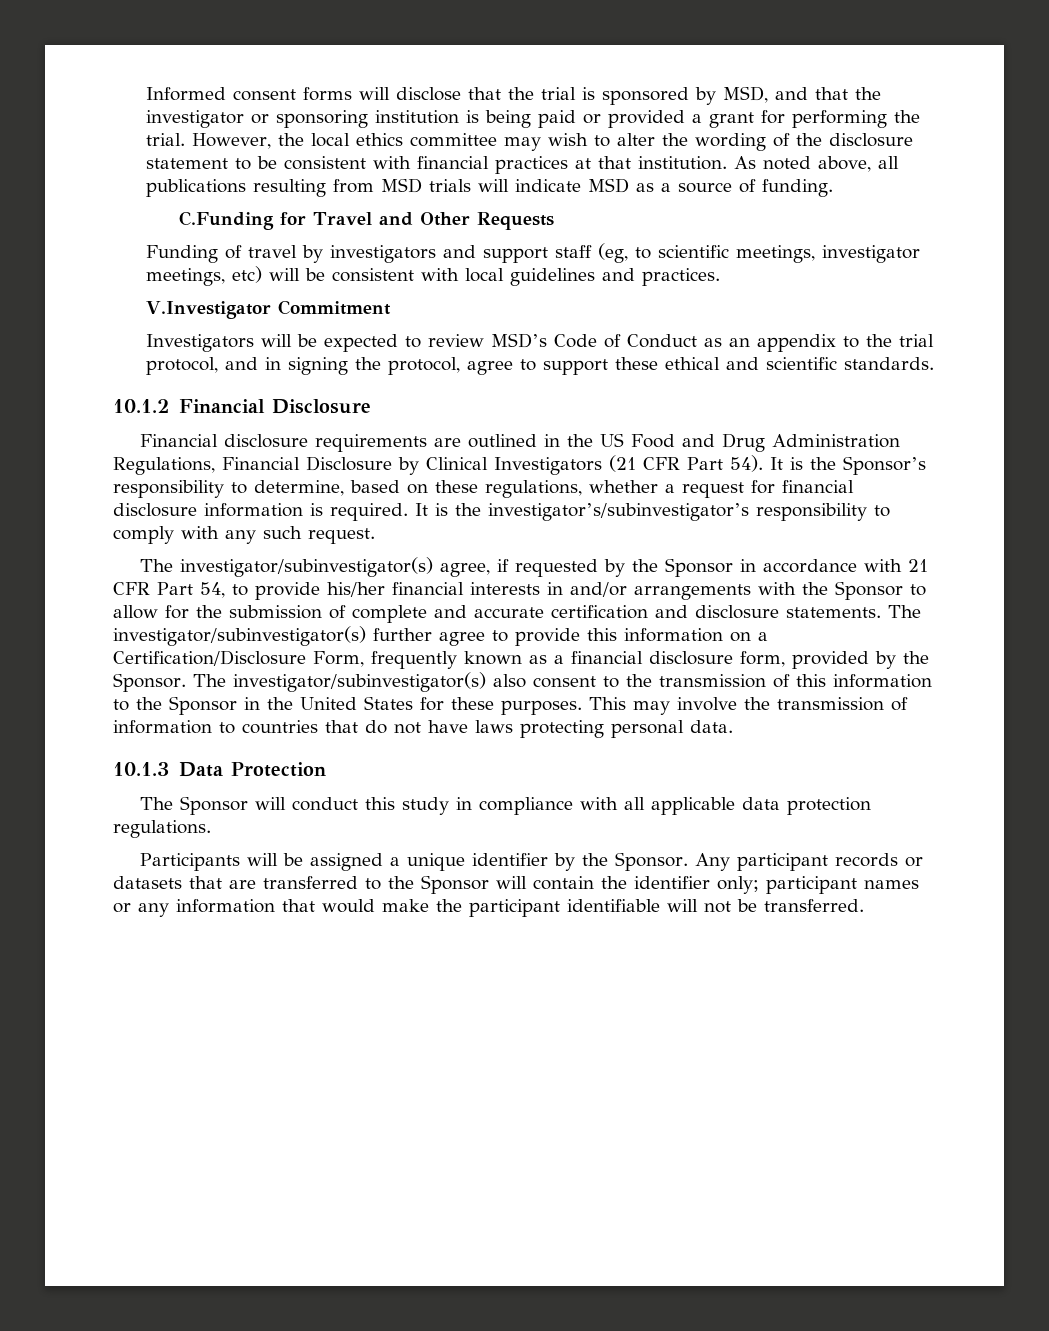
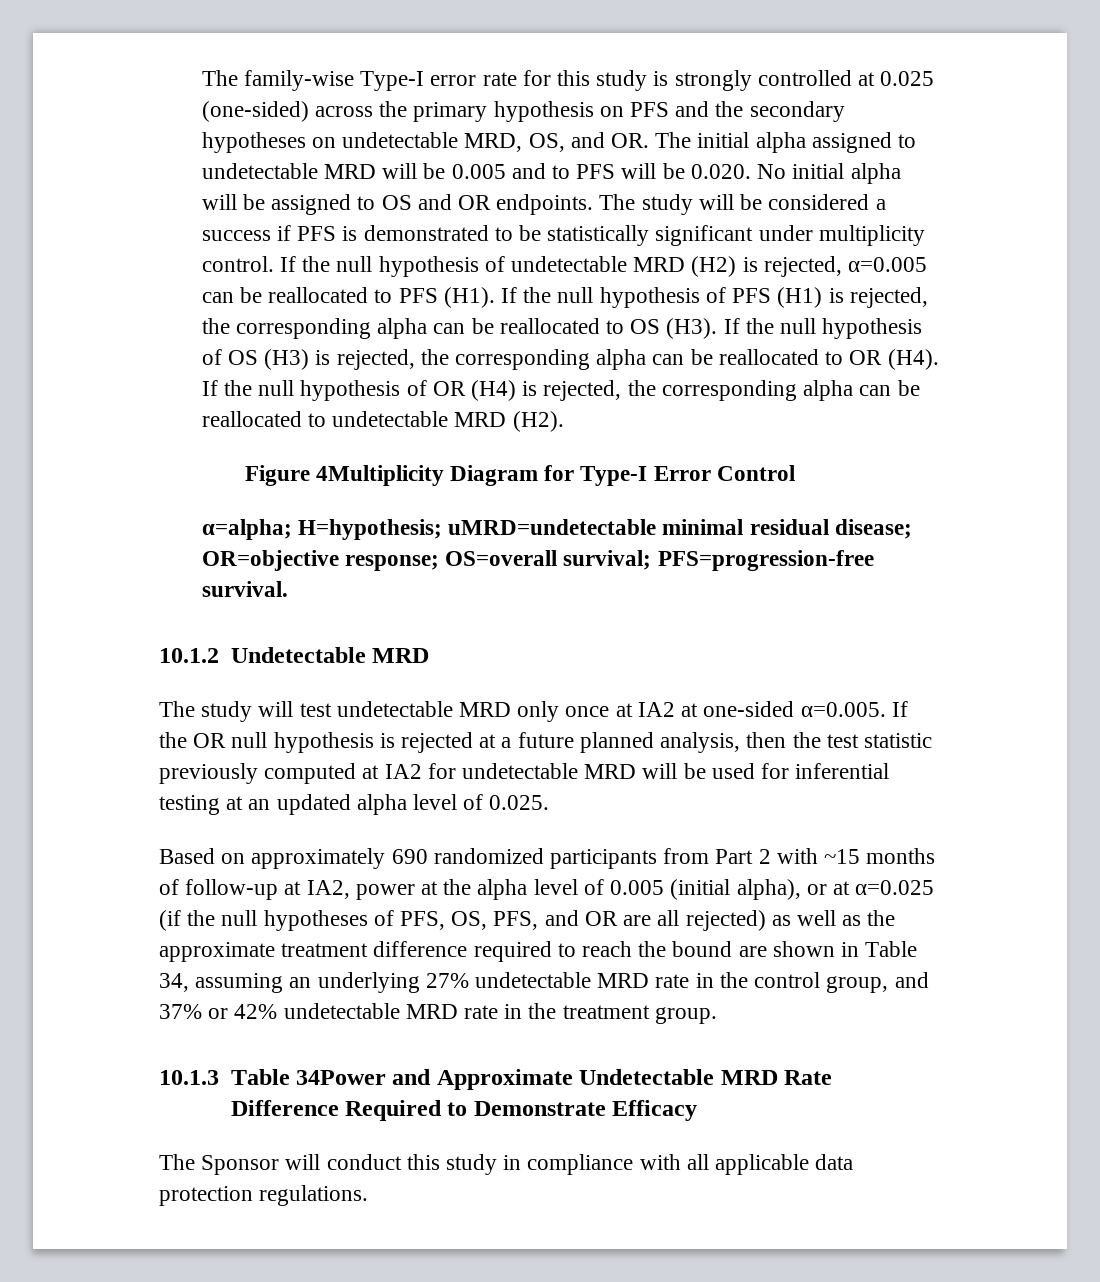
[145,86,881,105] [145,110,920,128] [145,133,913,151] [145,156,899,174] [145,178,833,197] [178,211,554,230] [145,243,920,263] [145,266,720,286] [145,300,391,319] [145,333,934,352] [145,357,934,375] [113,399,371,414] [139,433,900,452] [113,455,926,475] [113,480,854,498] [113,503,890,521] [113,526,375,544] [139,557,928,577] [113,581,926,600] [113,605,921,623] [113,626,768,646] [113,650,929,669] [113,672,932,692] [113,696,908,715] [113,720,733,738] [113,762,326,777] Informed consent forms will disclose that the trial is sponsored by MSD, and that the investigator or sponsoring institution is being paid or provided a grant for performing the trial. However, the local ethics committee may wish to alter the wording of the disclosure statement to be consistent with financial practices at that institution. As noted above, all publications resulting from MSD trials will indicate MSD as a source of funding. // C.Funding for Travel and Other Requests // Funding of travel by investigators and support staff (eg, to scientific meetings, investigator meetings, etc) will be consistent with local guidelines and practices. // V.Investigator Commitment // Investigators will be expected to review MSD’s Code of Conduct as an appendix to the trial protocol, and in signing the protocol, agree to support these ethical and scientific standards. // 10.1.2 Financial Disclosure // Financial disclosure requirements are outlined in the US Food and Drug Administration Regulations, Financial Disclosure by Clinical Investigators (21 CFR Part 54). It is the Sponsor’s responsibility to determine, based on these regulations, whether a request for financial disclosure information is required. It is the investigator’s/subinvestigator’s responsibility to comply with any such request. // The investigator/subinvestigator(s) agree, if requested by the Sponsor in accordance with 21 CFR Part 54, to provide his/her financial interests in and/or arrangements with the Sponsor to allow for the submission of complete and accurate certification and disclosure statements. The investigator/subinvestigator(s) further agree to provide this information on a Certification/Disclosure Form, frequently known as a financial disclosure form, provided by the Sponsor. The investigator/subinvestigator(s) also consent to the transmission of this information to the Sponsor in the United States for these purposes. This may involve the transmission of information to countries that do not have laws protecting personal data. // 10.1.3 Data Protection -> [201,70,935,91] [201,101,845,122] [201,132,917,153] [201,163,901,184] [201,194,886,215] [201,225,925,246] [201,256,928,277] [201,287,928,308] [201,318,923,339] [201,349,939,370] [201,380,920,401] [201,411,564,432] [244,465,795,486] [201,519,912,540] [201,550,874,571] [201,581,288,597] [159,647,429,663] [159,701,908,722] [159,732,932,753] [159,763,890,784] [159,794,550,815] [159,848,936,869] [159,879,935,900] [159,910,896,931] [159,941,918,962] [159,972,929,993] [159,1003,717,1024] [159,1069,833,1090] [230,1100,698,1121] The family-wise Type-I error rate for this study is strongly controlled at 0.025 (one-sided) across the primary hypothesis on PFS and the secondary hypotheses on undetectable MRD, OS, and OR. The initial alpha assigned to undetectable MRD will be 0.005 and to PFS will be 0.020. No initial alpha will be assigned to OS and OR endpoints. The study will be considered a success if PFS is demonstrated to be statistically significant under multiplicity control. If the null hypothesis of undetectable MRD (H2) is rejected, α=0.005 can be reallocated to PFS (H1). If the null hypothesis of PFS (H1) is rejected, the corresponding alpha can be reallocated to OS (H3). If the null hypothesis of OS (H3) is rejected, the corresponding alpha can be reallocated to OR (H4). If the null hypothesis of OR (H4) is rejected, the corresponding alpha can be reallocated to undetectable MRD (H2). // Figure 4Multiplicity Diagram for Type-I Error Control // α=alpha; H=hypothesis; uMRD=undetectable minimal residual disease; OR=objective response; OS=overall survival; PFS=progression-free survival. // 10.1.2 Undetectable MRD // The study will test undetectable MRD only once at IA2 at one-sided α=0.005. If the OR null hypothesis is rejected at a future planned analysis, then the test statistic previously computed at IA2 for undetectable MRD will be used for inferential testing at an updated alpha level of 0.025. // Based on approximately 690 randomized participants from Part 2 with ~15 months of follow-up at IA2, power at the alpha level of 0.005 (initial alpha), or at α=0.025 (if the null hypotheses of PFS, OS, PFS, and OR are all rejected) as well as the approximate treatment difference required to reach the bound are shown in Table 34, assuming an underlying 27% undetectable MRD rate in the control group, and 37% or 42% undetectable MRD rate in the treatment group. // 10.1.3 Table 34Power and Approximate Undetectable MRD Rate Difference Required to Demonstrate Efficacy
[139,852,923,871] [113,875,919,894] [113,899,864,917] // Participants will be assigned a unique identifier by the Sponsor. Any participant records or datasets that are transferred to the Sponsor will contain the identifier only; participant names or any information that would make the participant identifiable will not be transferred. -> (369, 1195) none

